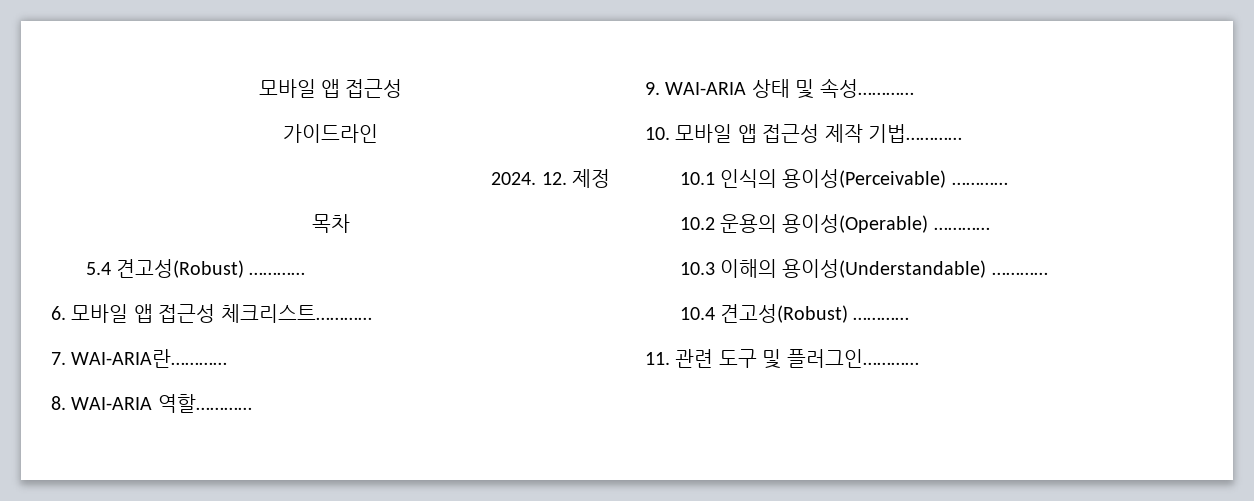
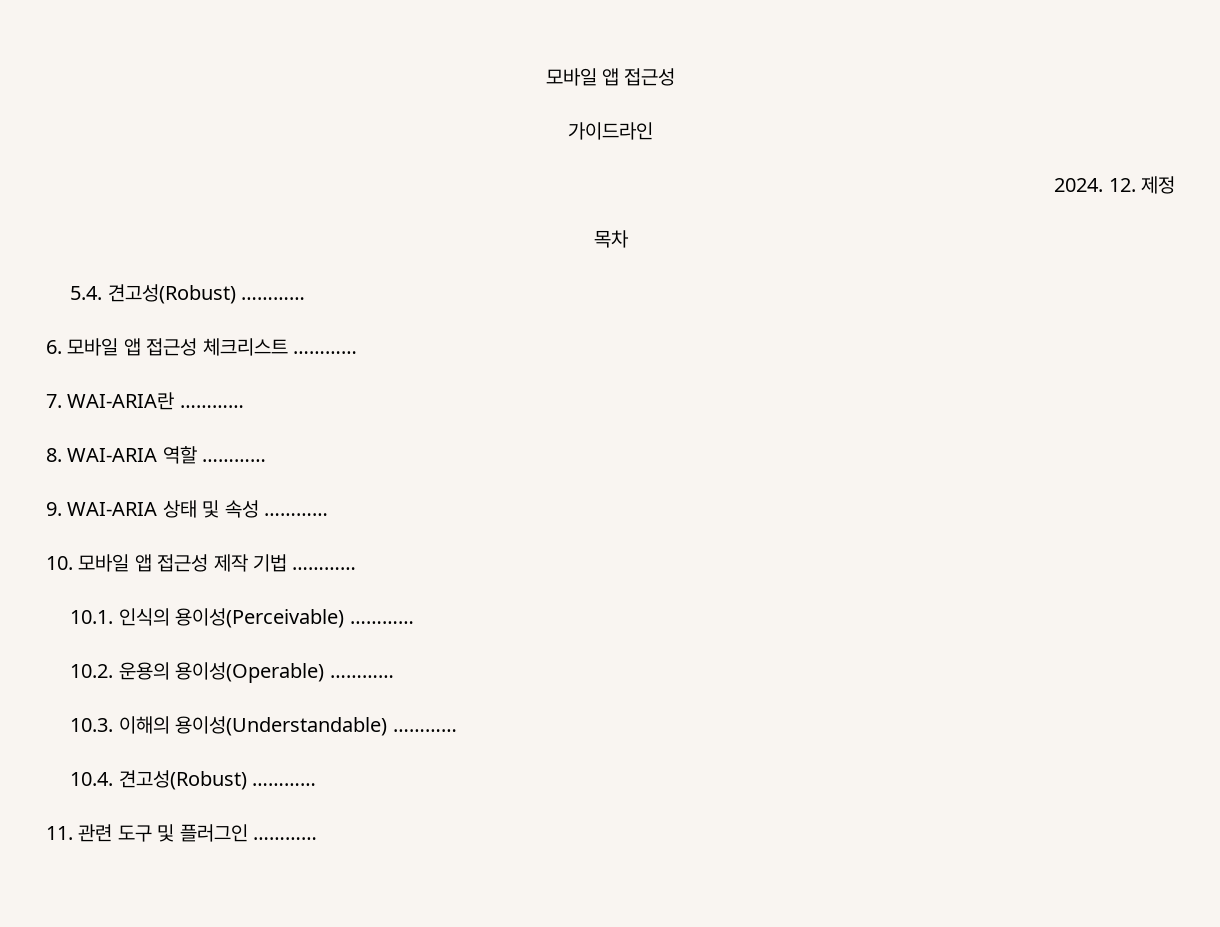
[85,262,111,275] 5.4 -> [70,286,103,300] 5.4.
[220,304,372,323] 체크리스트………… -> [202,338,357,356] 체크리스트 …………
[71,349,228,368] WAI-ARIA란………… -> [67,392,244,410] WAI-ARIA란 …………
[157,394,252,413] 역할………… -> [162,446,267,464] 역할 …………
[819,78,914,98] 속성………… -> [224,500,328,518] 속성 …………
[868,124,962,143] [679,172,715,185] 기법………… // 10.1 -> [253,554,357,572] [70,610,114,624] 기법 ………… // 10.1.
[679,217,715,230] 10.2 -> [70,664,114,678] 10.2.
[679,262,715,275] 10.3 -> [70,718,114,732] 10.3.
[679,307,715,320] 10.4 -> [70,772,114,786] 10.4.
[786,349,919,368] 플러그인………… -> [179,824,317,842] 플러그인 …………

